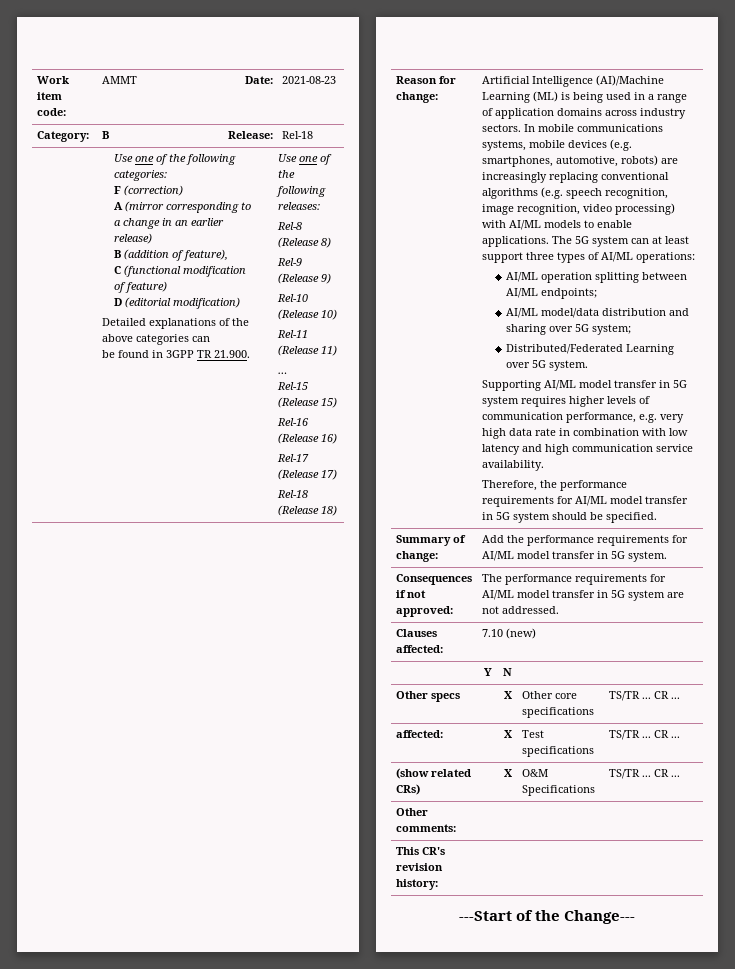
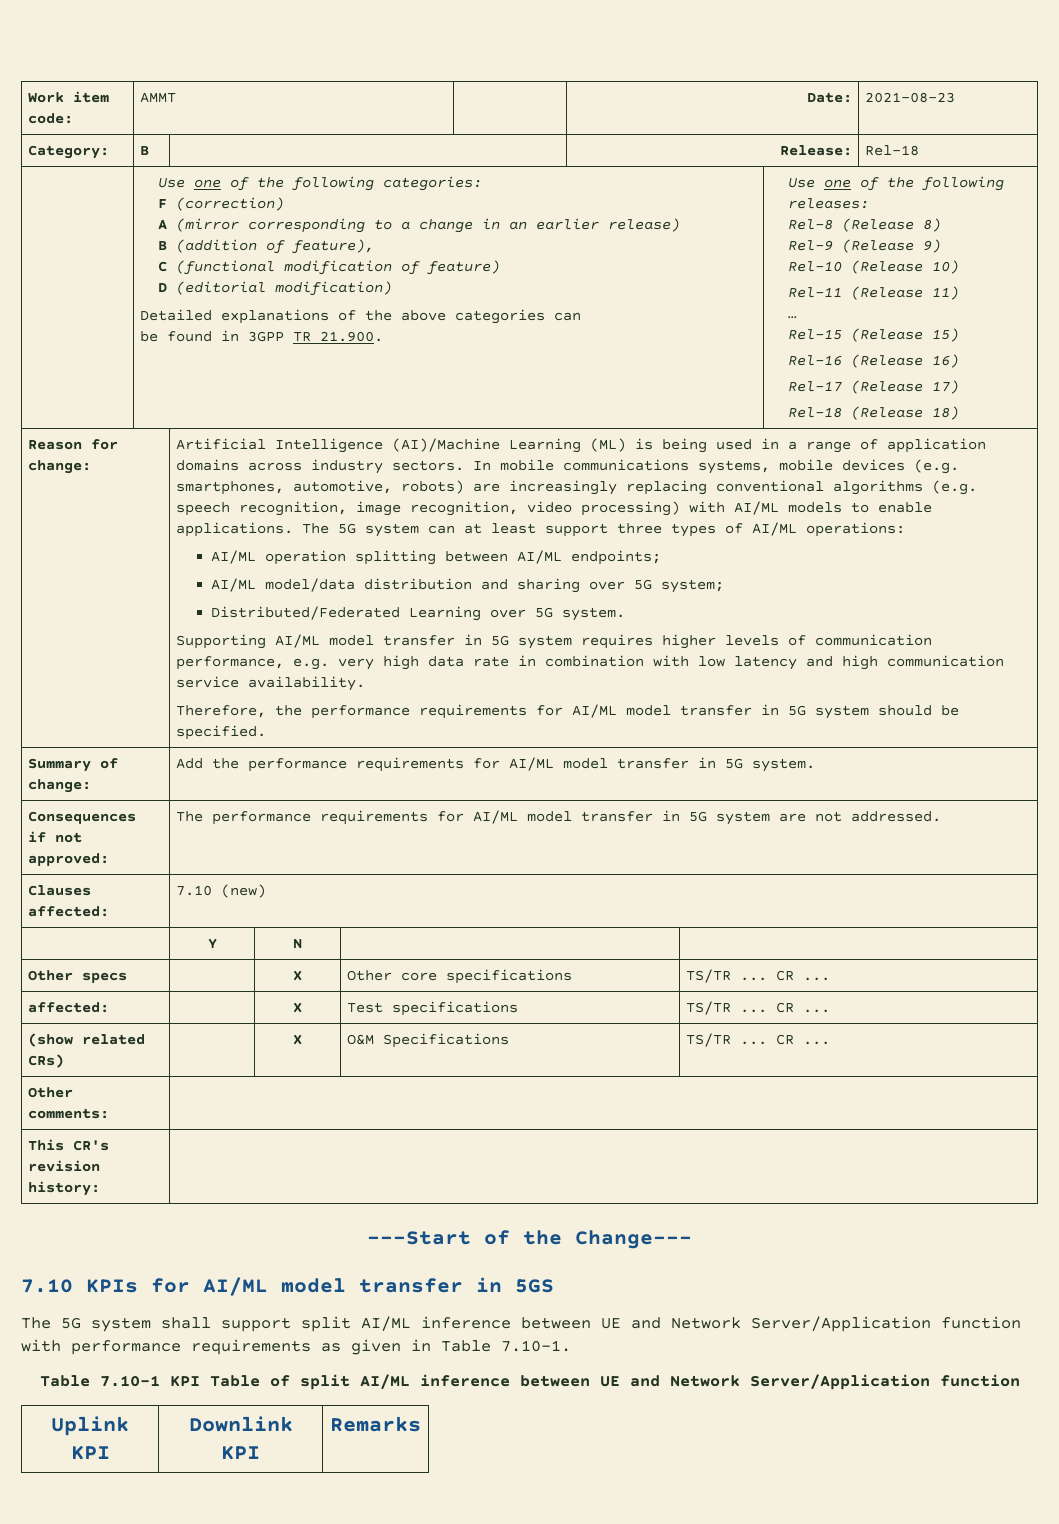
(636, 917) none -> [21,1277,554,1296] [21,1316,1021,1332] [21,1339,571,1355] [39,1374,1020,1390] [51,1416,129,1436] [70,1445,110,1460] [188,1416,293,1432] [221,1445,260,1460] [330,1416,421,1432] // 7.10 KPIs for AI/ML model transfer in 5GS // The 5G system shall support split AI/ML inference between UE and Network Server/Application function with performance requirements as given in Table 7.10-1. // Table 7.10-1 KPI Table of split AI/ML inference between UE and Network Server/Application function // Uplink KPI | Downlink KPI | Remarks

